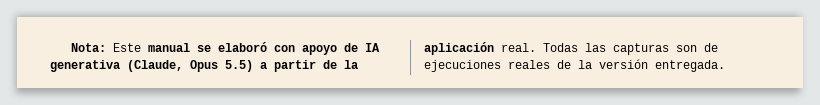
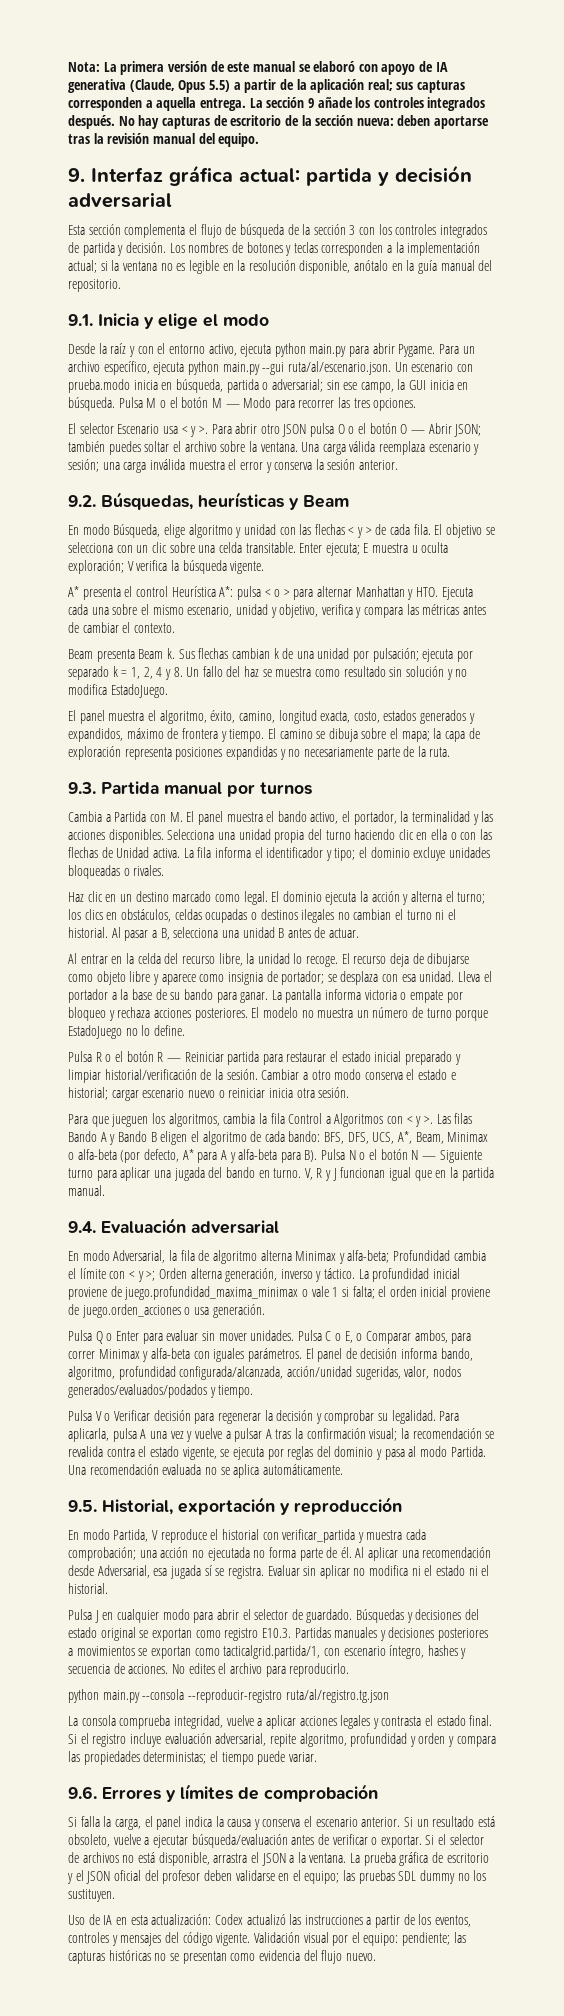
[113,43,142,52] Este -> [103,61,251,75] La primera versión de este
[501,43,718,55] [424,59,725,72] real. Todas las capturas son de ejecuciones reales de la versión entregada. -> [367,79,466,93] [68,97,486,111] [68,115,490,129] [68,133,260,147] [68,165,472,186] [68,192,172,208] [68,224,488,238] [68,242,481,256] [68,260,493,274] [68,279,121,292] [68,313,269,329] [68,343,475,357] [68,361,473,375] [68,379,469,393] [68,397,417,411] [68,423,482,437] [68,441,480,455] [68,459,399,473] [68,492,349,510] [68,524,495,538] [68,542,449,556] [68,560,265,574] [68,586,473,600] [68,604,487,618] [68,622,175,633] [68,648,474,662] [68,666,468,680] [68,684,168,698] [68,710,475,724] [68,728,480,742] [68,746,451,760] [68,781,312,797] [68,811,494,825] [68,829,493,843] [68,847,491,861] [68,865,165,879] [68,891,486,905] [68,909,457,923] [68,927,360,941] [68,953,470,967] [68,971,492,985] [68,989,463,1003] [68,1007,489,1021] [68,1025,185,1039] [68,1051,461,1065] [68,1069,456,1083] [68,1087,350,1101] [68,1113,473,1127] [68,1131,489,1145] [68,1149,482,1163] [68,1167,494,1181] [68,1185,105,1196] [68,1218,279,1234] [68,1250,486,1264] [68,1268,461,1282] [68,1286,491,1300] [68,1304,265,1318] [68,1330,472,1344] [68,1348,473,1362] [68,1366,461,1380] [68,1384,254,1398] [68,1410,460,1424] [68,1428,495,1442] [68,1446,486,1460] [68,1464,343,1478] [68,1497,402,1515] [68,1529,427,1543] [68,1547,492,1561] [68,1565,490,1579] [68,1583,108,1594] [68,1609,480,1623] [68,1627,489,1641] [68,1645,467,1659] [68,1663,350,1677] [68,1689,389,1703] [68,1715,493,1729] [68,1733,496,1747] [68,1751,317,1765] [68,1784,378,1802] [68,1816,495,1830] [68,1834,484,1848] [68,1852,489,1866] [67,1870,487,1884] [68,1889,115,1902] [68,1914,472,1928] [68,1932,466,1946] [68,1950,376,1964] real; sus capturas corresponden a aquella entrega. La sección 9 añade los controles integrados después. No hay capturas de escritorio de la sección nueva: deben aportarse tras la revisión manual del equipo. // 9. Interfaz gráfica actual: partida y decisión adversarial // Esta sección complementa el flujo de búsqueda de la sección 3 con los controles integrados de partida y decisión. Los nombres de botones y teclas corresponden a la implementación actual; si la ventana no es legible en la resolución disponible, anótalo en la guía manual del repositorio. // 9.1. Inicia y elige el modo // Desde la raíz y con el entorno activo, ejecuta python main.py para abrir Pygame. Para un archivo específico, ejecuta python main.py --gui ruta/al/escenario.json. Un escenario con prueba.modo inicia en búsqueda, partida o adversarial; sin ese campo, la GUI inicia en búsqueda. Pulsa M o el botón M — Modo para recorrer las tres opciones. // El selector Escenario usa < y >. Para abrir otro JSON pulsa O o el botón O — Abrir JSON; también puedes soltar el archivo sobre la ventana. Una carga válida reemplaza escenario y sesión; una carga inválida muestra el error y conserva la sesión anterior. // 9.2. Búsquedas, heurísticas y Beam // En modo Búsqueda, elige algoritmo y unidad con las flechas < y > de cada fila. El objetivo se selecciona con un clic sobre una celda transitable. Enter ejecuta; E muestra u oculta exploración; V verifica la búsqueda vigente. // A* presenta el control Heurística A*: pulsa < o > para alternar Manhattan y HTO. Ejecuta cada una sobre el mismo escenario, unidad y objetivo, verifica y compara las métricas antes de cambiar el contexto. // Beam presenta Beam k. Sus flechas cambian k de una unidad por pulsación; ejecuta por separado k = 1, 2, 4 y 8. Un fallo del haz se muestra como resultado sin solución y no modifica EstadoJuego. // El panel muestra el algoritmo, éxito, camino, longitud exacta, costo, estados generados y expandidos, máximo de frontera y tiempo. El camino se dibuja sobre el mapa; la capa de exploración representa posiciones expandidas y no necesariamente parte de la ruta. // 9.3. Partida manual por turnos // Cambia a Partida con M. El panel muestra el bando activo, el portador, la terminalidad y las acciones disponibles. Selecciona una unidad propia del turno haciendo clic en ella o con las flechas de Unidad activa. La fila informa el identificador y tipo; el dominio excluye unidades bloqueadas o rivales. // Haz clic en un destino marcado como legal. El dominio ejecuta la acción y alterna el turno; los clics en obstáculos, celdas ocupadas o destinos ilegales no cambian el turno ni el historial. Al pasar a B, selecciona una unidad B antes de actuar. // Al entrar en la celda del recurso libre, la unidad lo recoge. El recurso deja de dibujarse como objeto libre y aparece como insignia de portador; se desplaza con esa unidad. Lleva el portador a la base de su bando para ganar. La pantalla informa victoria o empate por bloqueo y rechaza acciones posteriores. El modelo no muestra un número de turno porque EstadoJuego no lo define. // Pulsa R o el botón R — Reiniciar partida para restaurar el estado inicial preparado y limpiar historial/verificación de la sesión. Cambiar a otro modo conserva el estado e historial; cargar escenario nuevo o reiniciar inicia otra sesión. // Para que jueguen los algoritmos, cambia la fila Control a Algoritmos con < y >. Las filas Bando A y Bando B eligen el algoritmo de cada bando: BFS, DFS, UCS, A*, Beam, Minimax o alfa-beta (por defecto, A* para A y alfa-beta para B). Pulsa N o el botón N — Siguiente turno para aplicar una jugada del bando en turno. V, R y J funcionan igual que en la partida manual. // 9.4. Evaluación adversarial // En modo Adversarial, la fila de algoritmo alterna Minimax y alfa-beta; Profundidad cambia el límite con < y >; Orden alterna generación, inverso y táctico. La profundidad inicial proviene de juego.profundidad_maxima_minimax o vale 1 si falta; el orden inicial proviene de juego.orden_acciones o usa generación. // Pulsa Q o Enter para evaluar sin mover unidades. Pulsa C o E, o Comparar ambos, para correr Minimax y alfa-beta con iguales parámetros. El panel de decisión informa bando, algoritmo, profundidad configurada/alcanzada, acción/unidad sugeridas, valor, nodos generados/evaluados/podados y tiempo. // Pulsa V o Verificar decisión para regenerar la decisión y comprobar su legalidad. Para aplicarla, pulsa A una vez y vuelve a pulsar A tras la confirmación visual; la recomendación se revalida contra el estado vigente, se ejecuta por reglas del dominio y pasa al modo Partida. Una recomendación evaluada no se aplica automáticamente. // 9.5. Historial, exportación y reproducción // En modo Partida, V reproduce el historial con verificar_partida y muestra cada comprobación; una acción no ejecutada no forma parte de él. Al aplicar una recomendación desde Adversarial, esa jugada sí se registra. Evaluar sin aplicar no modifica ni el estado ni el historial. // Pulsa J en cualquier modo para abrir el selector de guardado. Búsquedas y decisiones del estado original se exportan como registro E10.3. Partidas manuales y decisiones posteriores a movimientos se exportan como tacticalgrid.partida/1, con escenario íntegro, hashes y secuencia de acciones. No edites el archivo para reproducirlo. // python main.py --consola --reproducir-registro ruta/al/registro.tg.json // La consola comprueba integridad, vuelve a aplicar acciones legales y contrasta el estado final. Si el registro incluye evaluación adversarial, repite algoritmo, profundidad y orden y compara las propiedades deterministas; el tiempo puede variar. // 9.6. Errores y límites de comprobación // Si falla la carga, el panel indica la causa y conserva el escenario anterior. Si un resultado está obsoleto, vuelve a ejecutar búsqueda/evaluación antes de verificar o exportar. Si el selector de archivos no está disponible, arrastra el JSON a la ventana. La prueba gráfica de escritorio y el JSON oficial del profesor deben validarse en el equipo; las pruebas SDL dummy no los sustituyen. // Uso de IA en esta actualización: Codex actualizó las instrucciones a partir de los eventos, controles y mensajes del código vigente. Validación visual por el equipo: pendiente; las capturas históricas no se presentan como evidencia del flujo nuevo.

